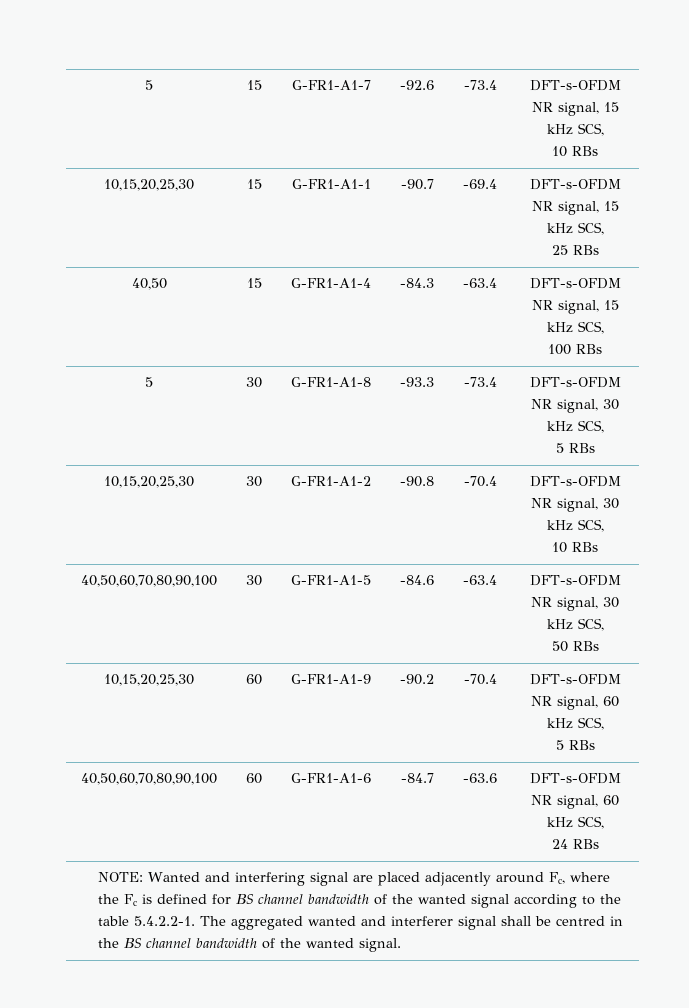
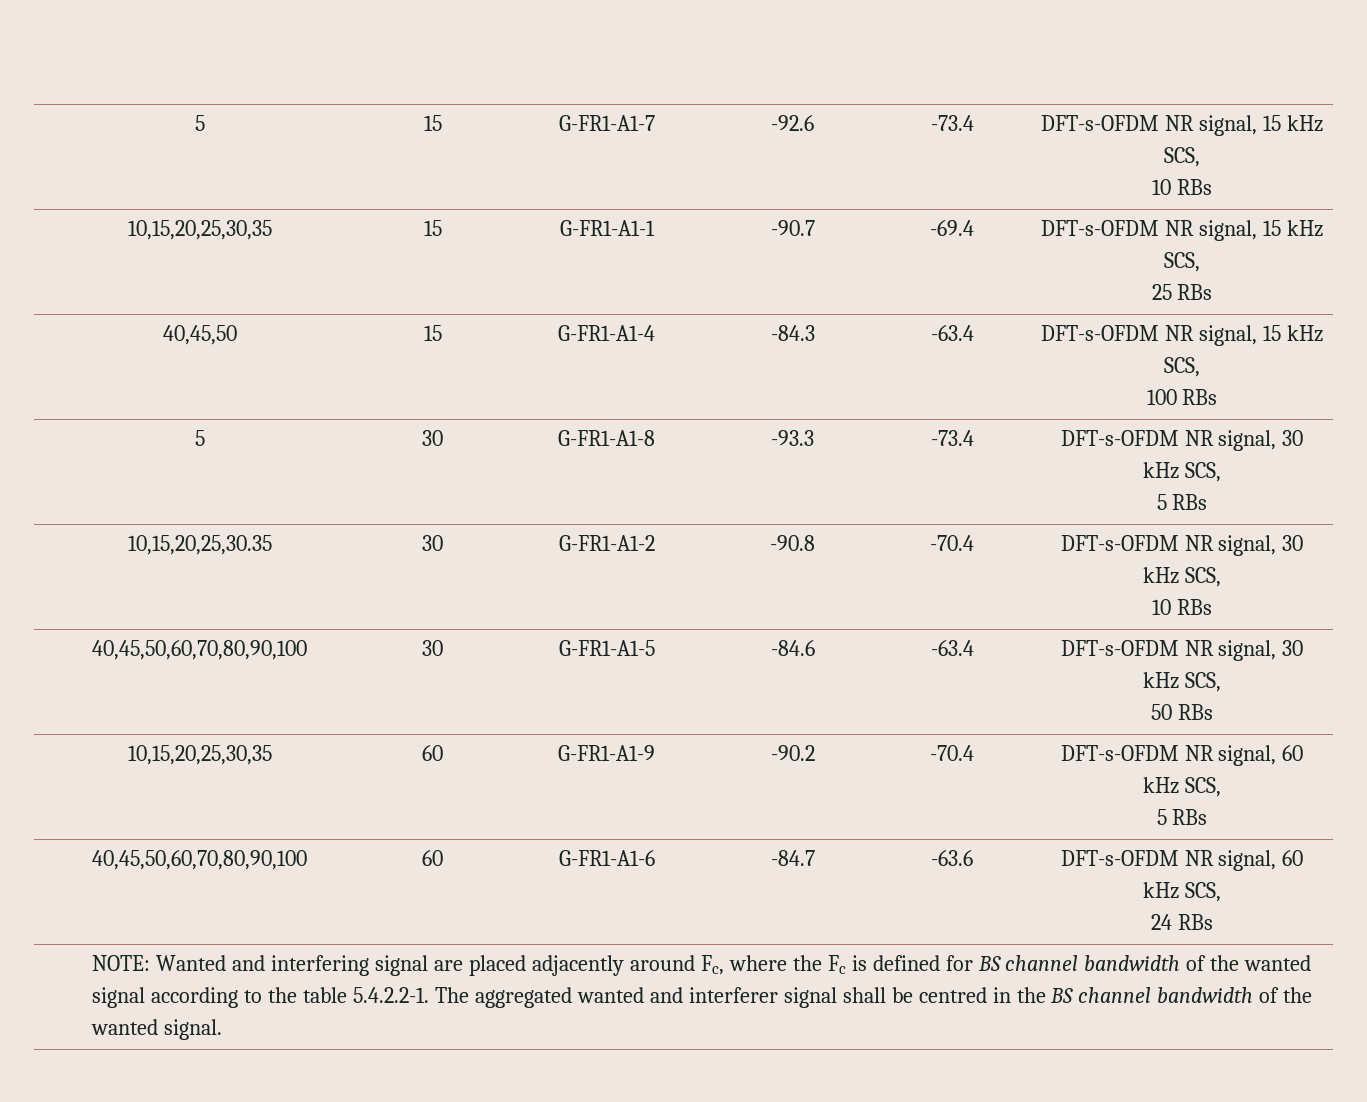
[104,179,194,191] 10,15,20,25,30 -> [127,220,272,240] 10,15,20,25,30,35
[131,278,167,290] 40,50 -> [162,325,237,345] 40,45,50
[104,476,194,488] 10,15,20,25,30 -> [127,535,272,555] 10,15,20,25,30.35
[81,575,217,587] 40,50,60,70,80,90,100 -> [92,640,307,660] 40,45,50,60,70,80,90,100
[104,674,194,686] 10,15,20,25,30 -> [127,745,272,765] 10,15,20,25,30,35
[81,773,217,785] 40,50,60,70,80,90,100 -> [92,850,307,870] 40,45,50,60,70,80,90,100

